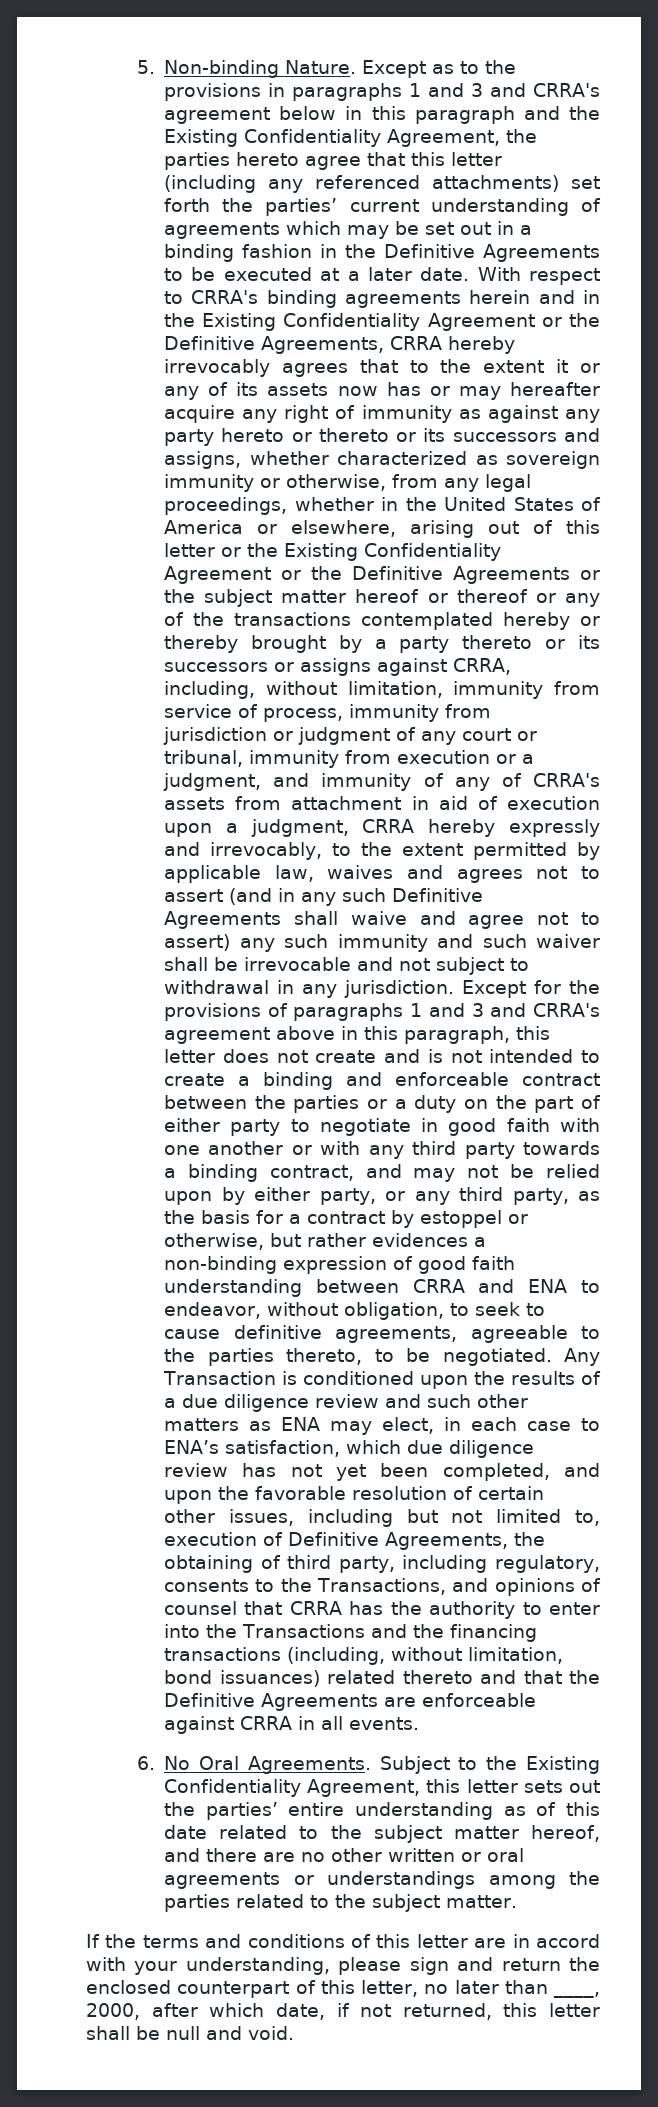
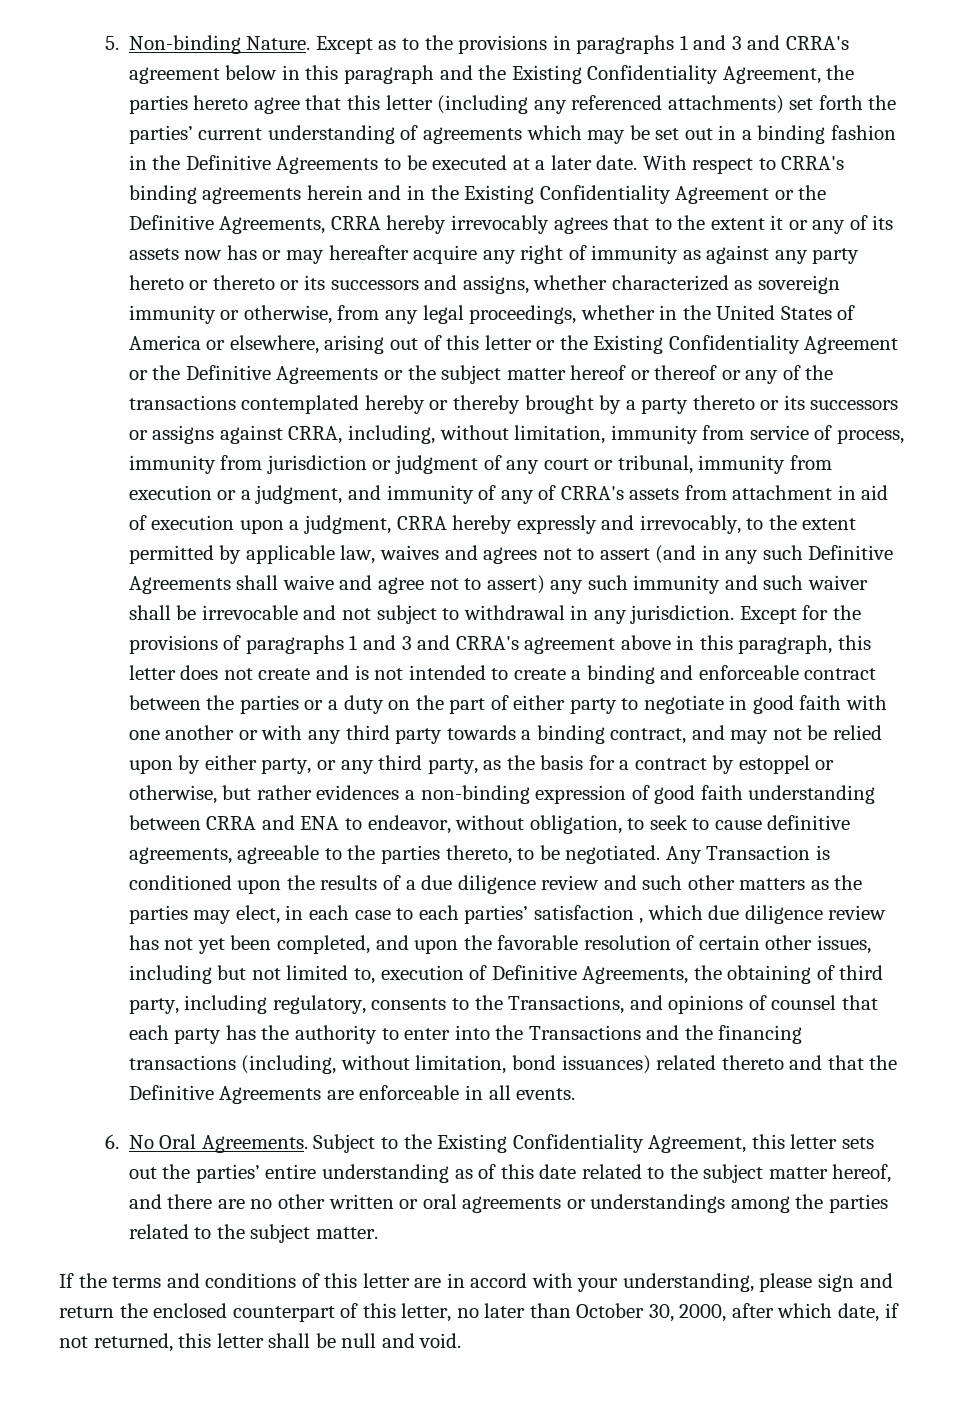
[281,1417,321,1431] ENA -> [834,875,863,890] [128,905,188,924] the parties
[164,1440,341,1457] ENA’s satisfaction, -> [418,905,644,924] each parties’ satisfaction ,
[289,1601,342,1615] CRRA -> [128,1025,222,1044] each party
[164,1716,293,1734] against CRRA -> (460, 1092) none
[553,1992,600,1998] ____, -> [576,1303,674,1322] October 30,

